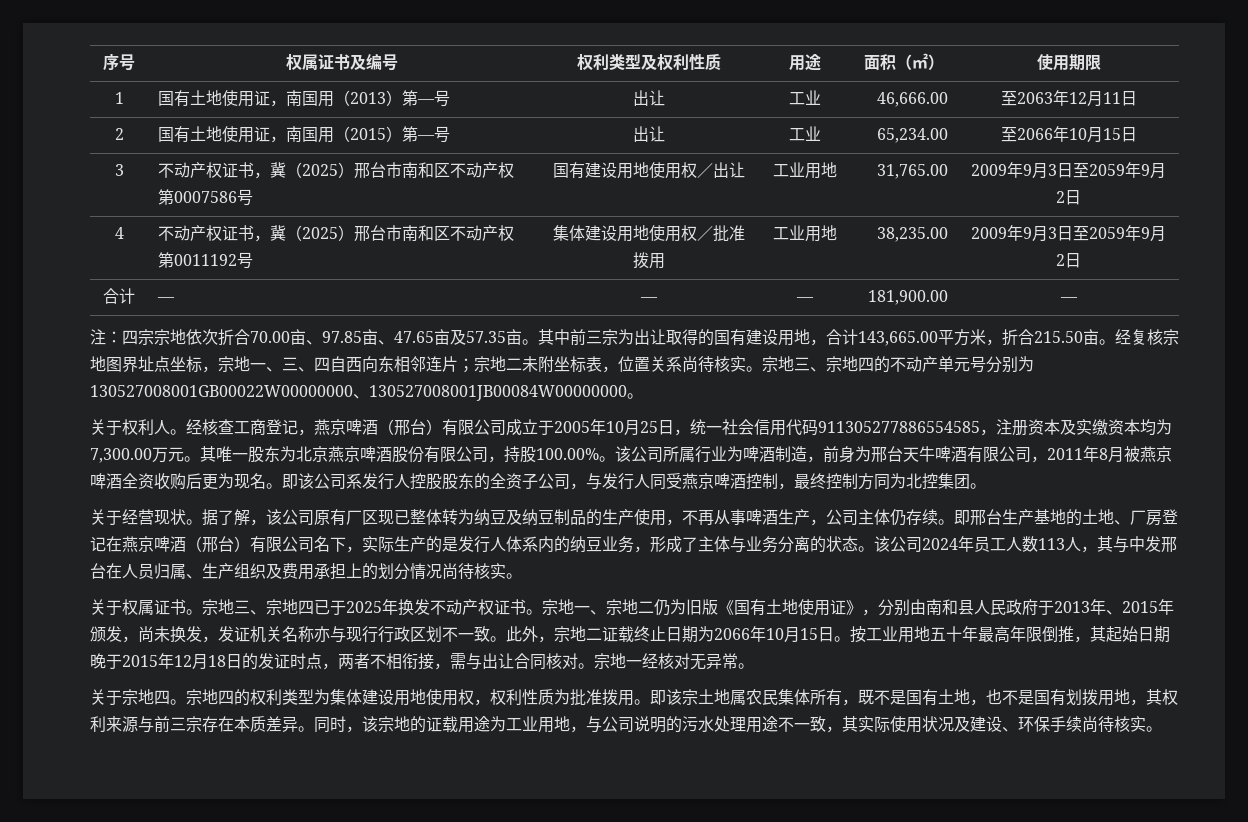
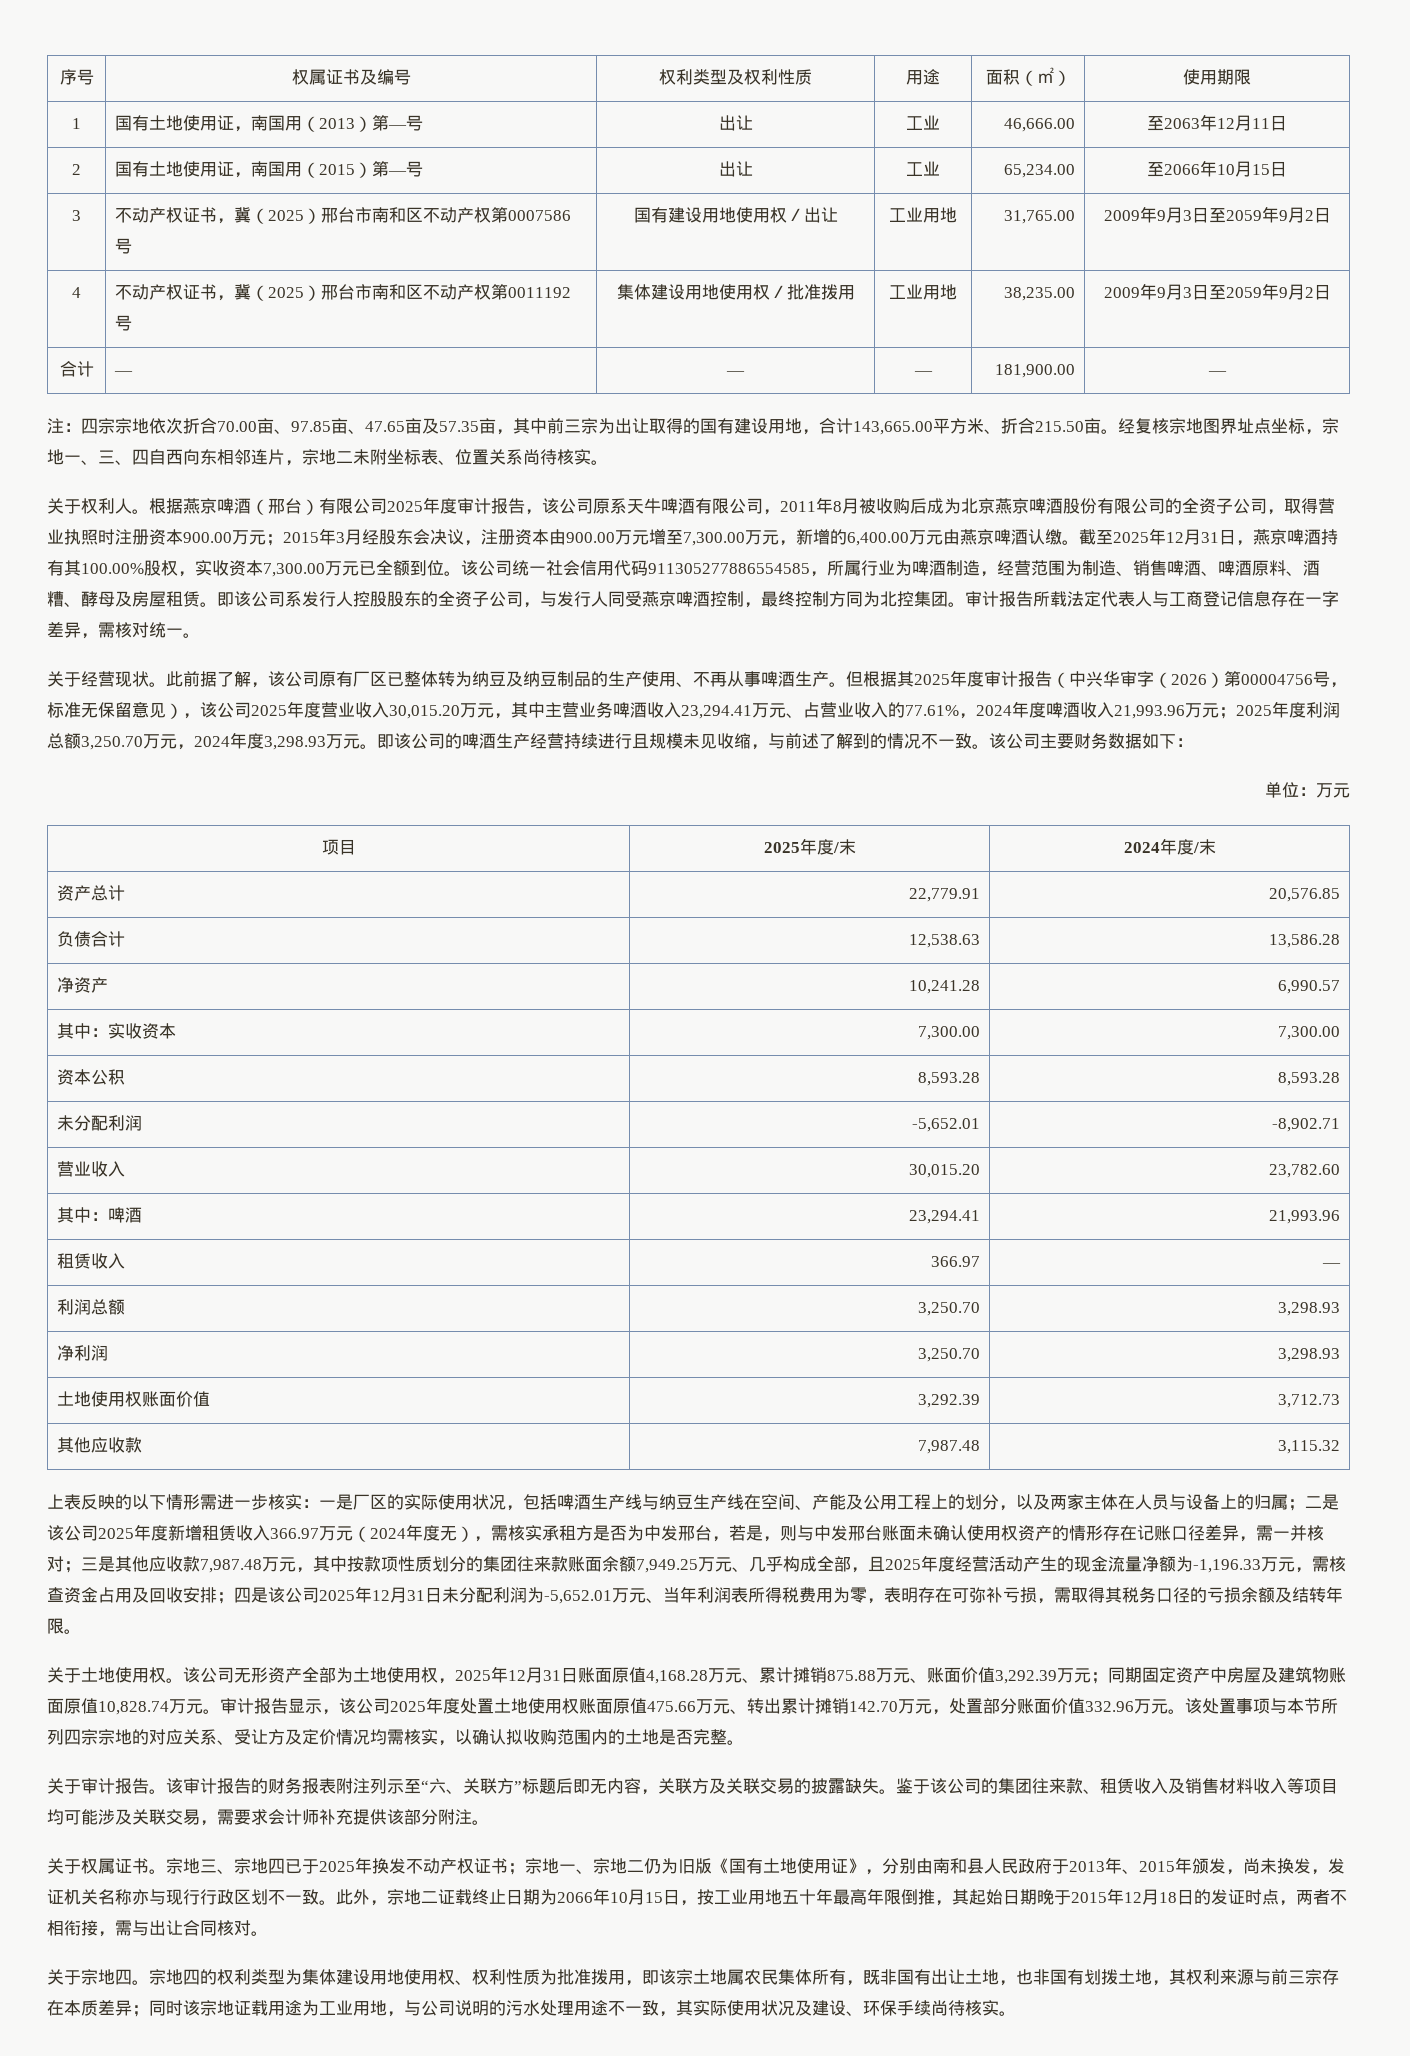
[522,339,538,345] 。 -> [496,429,513,435] ，
[986,339,1002,346] ， -> [984,429,1001,434] 、
[458,358,474,373] ； -> [285,460,302,466] ，
[602,366,618,373] ， -> [438,460,455,465] 、
[762,356,1034,373] [90,385,643,401] 宗地三、宗地四的不动产单元号分别为130527008001GB00022W00000000、130527008001JB00084W00000000。 -> (608, 462) none
[186,419,1172,436] [90,446,903,463] 经核查工商登记，燕京啤酒（邢台）有限公司成立于2005年10月25日，统一社会信用代码911305277886554585，注册资本及实缴资本均为7,300.00万元。其唯一股东为北京燕京啤酒股份有限公司，持股100.00%。该公司所属行业为啤酒制造，前身为邢台 -> [149,497,627,515] 根据燕京啤酒（邢台）有限公司2025年度审计报告，该公司原系
[1140,446,1172,462] [90,473,266,490] 燕京啤酒全资收购后更为现名 -> [876,498,1335,515] [47,528,1338,546] [47,560,1320,577] [47,591,200,607] 收购后成为北京燕京啤酒股份有限公司的全资子公司，取得营业执照时注册资本900.00万元；2015年3月经股东会决议，注册资本由900.00万元增至7,300.00万元，新增的6,400.00万元由燕京啤酒认缴。截至2025年12月31日，燕京啤酒持有其100.00%股权，实收资本7,300.00万元已全额到位。该公司统一社会信用代码911305277886554585，所属行业为啤酒制造，经营范围为制造、销售啤酒、啤酒原料、酒糟、酵母及房屋租赁
(986, 486) none -> [965,591,1339,607] [47,622,200,639] 审计报告所载法定代表人与工商登记信息存在一字差异，需核对统一。
(202, 522) none -> [166,671,200,687] 此前
[378,510,394,525] 现 -> (387, 678) none
[666,519,682,526] ， -> [676,682,693,687] 、
[810,509,1178,526] [90,536,1177,553] [90,563,506,580] ，公司主体仍存续。即邢台生产基地的土地、厂房登记在燕京啤酒（邢台）有限公司名下，实际生产的是发行人体系内的纳豆业务，形成了主体与业务分离的状态。该公司2024年员工人数113人，其与中发邢台在人员归属、生产组织及费用承担上的划分情况尚待核实 -> [829,670,1347,688] [47,701,1340,719] [47,732,1193,750] [1265,782,1350,798] [321,839,356,855] [763,838,856,855] [1123,838,1216,855] [56,885,125,901] [909,888,981,902] [1269,888,1341,902] [56,931,125,947] [909,934,981,948] [1269,934,1341,948] [56,977,108,993] [909,980,981,994] [1278,980,1341,994] [56,1023,176,1039] [918,1026,981,1040] [1278,1026,1341,1040] [56,1069,125,1085] [918,1072,981,1086] [1278,1072,1341,1086] [56,1115,142,1131] [912,1118,981,1132] [1272,1118,1341,1132] [56,1161,125,1177] [909,1164,981,1178] [1269,1164,1341,1178] [56,1207,142,1223] [909,1210,981,1224] [1269,1210,1341,1224] [56,1253,125,1269] [931,1256,981,1267] [1322,1263,1342,1267] [56,1299,125,1315] [918,1302,981,1316] [1278,1302,1341,1316] [56,1345,108,1361] [918,1348,981,1362] [1278,1348,1341,1362] [56,1391,210,1407] [918,1394,981,1408] [1278,1394,1341,1408] [56,1437,142,1453] [918,1440,981,1454] [1278,1440,1341,1454] [47,1494,1339,1511] [47,1524,1324,1542] [47,1555,1346,1573] [47,1586,1343,1604] [47,1618,81,1634] [47,1666,1346,1684] [47,1697,1338,1715] [47,1729,744,1746] [47,1778,1338,1795] [47,1809,472,1826] 。但根据其2025年度审计报告（中兴华审字（2026）第00004756号，标准无保留意见），该公司2025年度营业收入30,015.20万元，其中主营业务啤酒收入23,294.41万元、占营业收入的77.61%，2024年度啤酒收入21,993.96万元；2025年度利润总额3,250.70万元，2024年度3,298.93万元。即该公司的啤酒生产经营持续进行且规模未见收缩，与前述了解到的情况不一致。该公司主要财务数据如下： // 单位：万元 // 项目 | 2025年度/末 | 2024年度/末 // 资产总计 | 22,779.91 | 20,576.85 // 负债合计 | 12,538.63 | 13,586.28 // 净资产 | 10,241.28 | 6,990.57 // 其中：实收资本 | 7,300.00 | 7,300.00 // 资本公积 | 8,593.28 | 8,593.28 // 未分配利润 | -5,652.01 | -8,902.71 // 营业收入 | 30,015.20 | 23,782.60 // 其中：啤酒 | 23,294.41 | 21,993.96 // 租赁收入 | 366.97 | — // 利润总额 | 3,250.70 | 3,298.93 // 净利润 | 3,250.70 | 3,298.93 // 土地使用权账面价值 | 3,292.39 | 3,712.73 // 其他应收款 | 7,987.48 | 3,115.32 // 上表反映的以下情形需进一步核实：一是厂区的实际使用状况，包括啤酒生产线与纳豆生产线在空间、产能及公用工程上的划分，以及两家主体在人员与设备上的归属；二是该公司2025年度新增租赁收入366.97万元（2024年度无），需核实承租方是否为中发邢台，若是，则与中发邢台账面未确认使用权资产的情形存在记账口径差异，需一并核对；三是其他应收款7,987.48万元，其中按款项性质划分的集团往来款账面余额7,949.25万元、几乎构成全部，且2025年度经营活动产生的现金流量净额为-1,196.33万元，需核查资金占用及回收安排；四是该公司2025年12月31日未分配利润为-5,652.01万元、当年利润表所得税费用为零，表明存在可弥补亏损，需取得其税务口径的亏损余额及结转年限。 // 关于土地使用权。该公司无形资产全部为土地使用权，2025年12月31日账面原值4,168.28万元、累计摊销875.88万元、账面价值3,292.39万元；同期固定资产中房屋及建筑物账面原值10,828.74万元。审计报告显示，该公司2025年度处置土地使用权账面原值475.66万元、转出累计摊销142.70万元，处置部分账面价值332.96万元。该处置事项与本节所列四宗宗地的对应关系、受让方及定价情况均需核实，以确认拟收购范围内的土地是否完整。 // 关于审计报告。该审计报告的财务报表附注列示至“六、关联方”标题后即无内容，关联方及关联交易的披露缺失。鉴于该公司的集团往来款、租赁收入及销售材料收入等项目均可能涉及关联交易，需要求会计师补充提供该部分附注
[526,609,542,615] 。 -> [508,1863,525,1875] ；
[834,636,850,642] 。 -> [680,1900,697,1906] ，
[594,653,754,670] 宗地一经核对无异常。 -> (268, 1933) none
[474,699,490,706] ， -> [455,1980,472,1985] 、
[634,699,650,705] 。 -> [625,1980,642,1986] ，
[874,689,938,706] 不是国有 -> [880,1969,965,1985] 非国有出让
[1002,690,1034,705] 不是 -> [1033,1969,1050,1985] 非
[1098,690,1114,706] 用 -> [1118,1969,1135,1984] 土
[298,716,426,733] 。同时，该宗地的 -> [132,2000,234,2017] ；同时该宗地

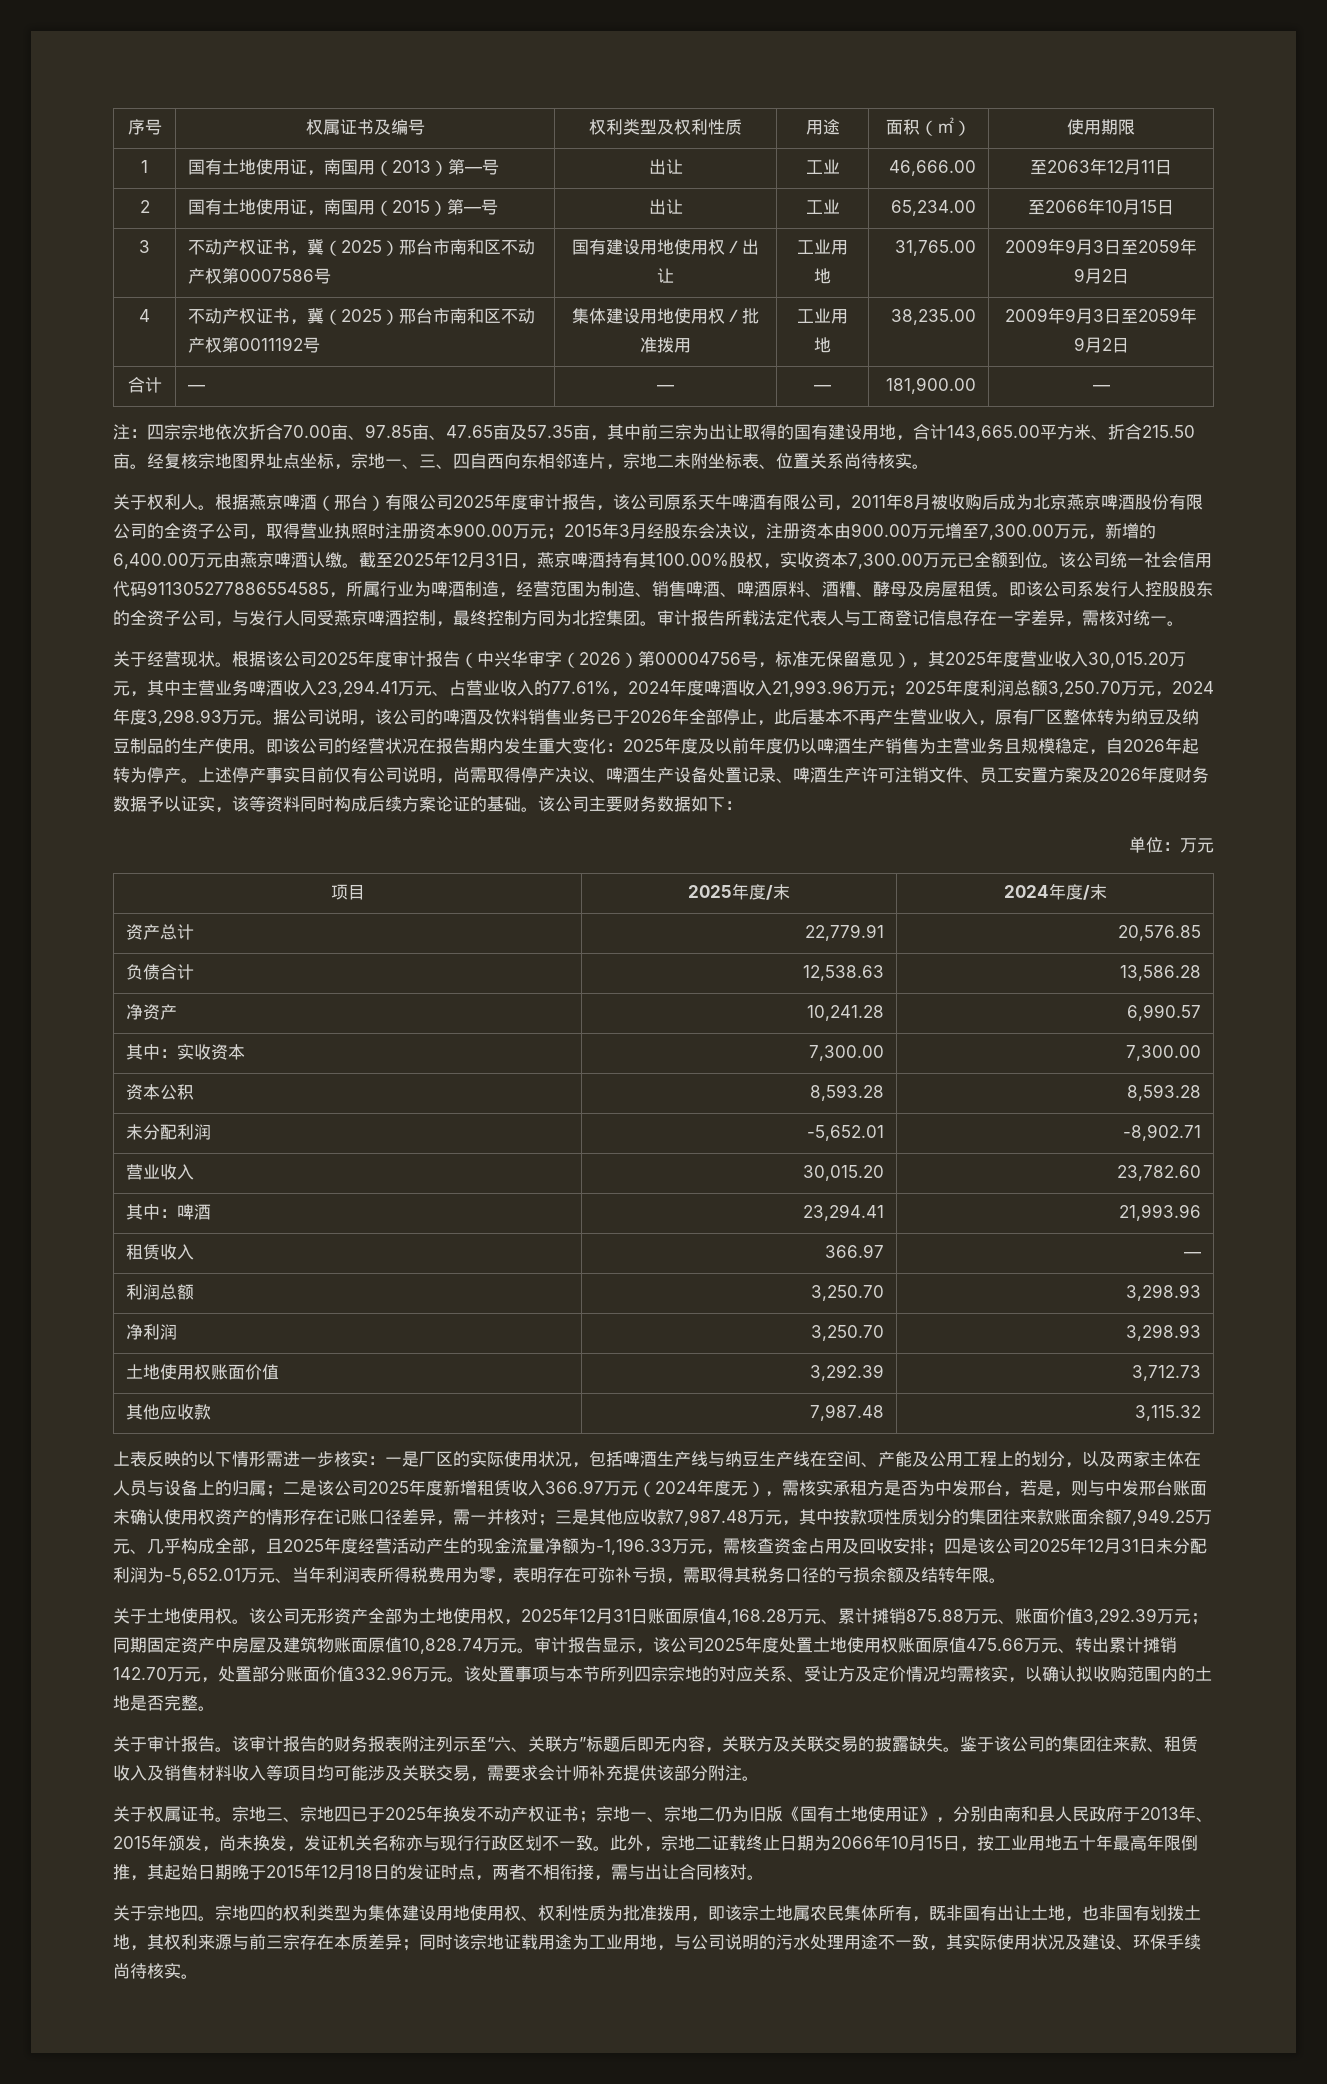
[166,671,914,688] 此前据了解，该公司原有厂区已整体转为纳豆及纳豆制品的生产使用、不再从事啤酒生产。但根据其 -> [232,651,317,667] 根据该公司
[200,702,251,718] 该公司 -> [928,651,945,667] 其
[377,733,972,750] 即该公司的啤酒生产经营持续进行且规模未见收缩，与前述了解到的情况不一致 -> [273,708,1199,726] [113,737,1199,755] [113,766,1209,784] [113,796,521,813] 据公司说明，该公司的啤酒及饮料销售业务已于2026年全部停止，此后基本不再产生营业收入，原有厂区整体转为纳豆及纳豆制品的生产使用。即该公司的经营状况在报告期内发生重大变化：2025年度及以前年度仍以啤酒生产销售为主营业务且规模稳定，自2026年起转为停产。上述停产事实目前仅有公司说明，尚需取得停产决议、啤酒生产设备处置记录、啤酒生产许可注销文件、员工安置方案及2026年度财务数据予以证实，该等资料同时构成后续方案论证的基础

